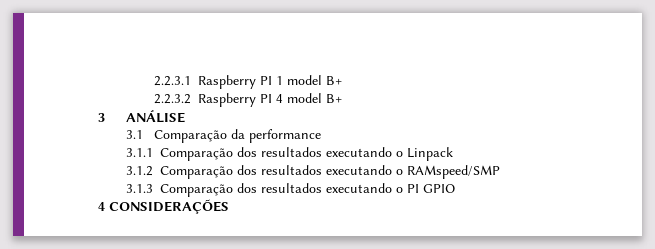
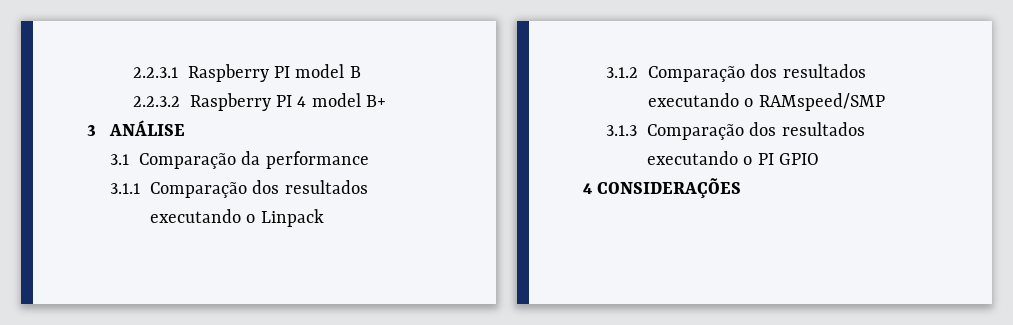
[275,75,342,85] 1 model B+ -> [295,64,361,78] model B

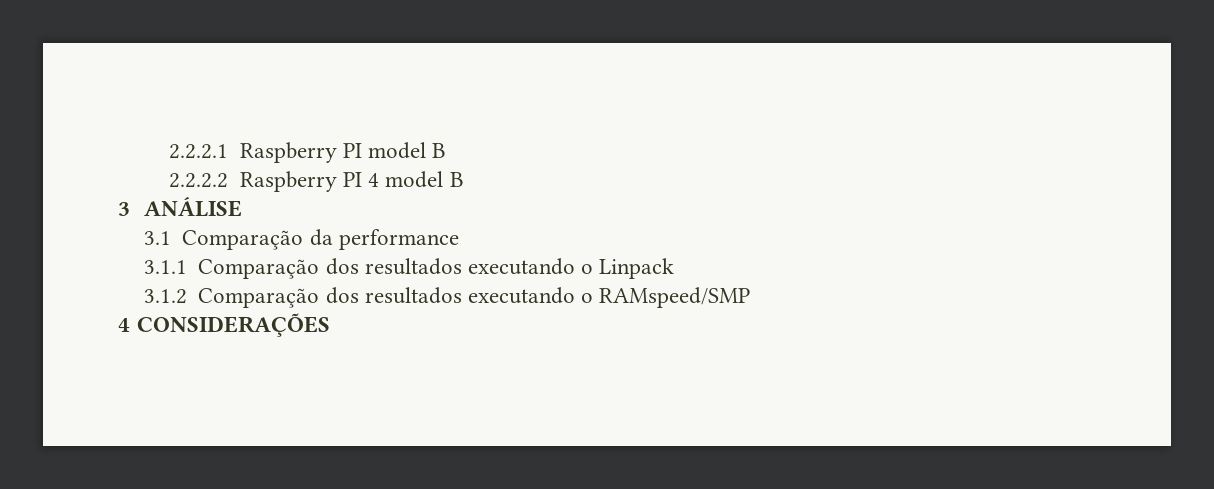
[132,67,178,78] 2.2.3.1 -> [169,144,229,159] 2.2.2.1
[132,96,180,107] 2.2.3.2 -> [169,173,229,188] 2.2.2.2
[366,95,387,107] B+ -> [449,172,464,187] B
[605,122,865,140] [646,151,819,165] // 3.1.3 Comparação dos resultados executando o PI GPIO -> (751, 297) none

